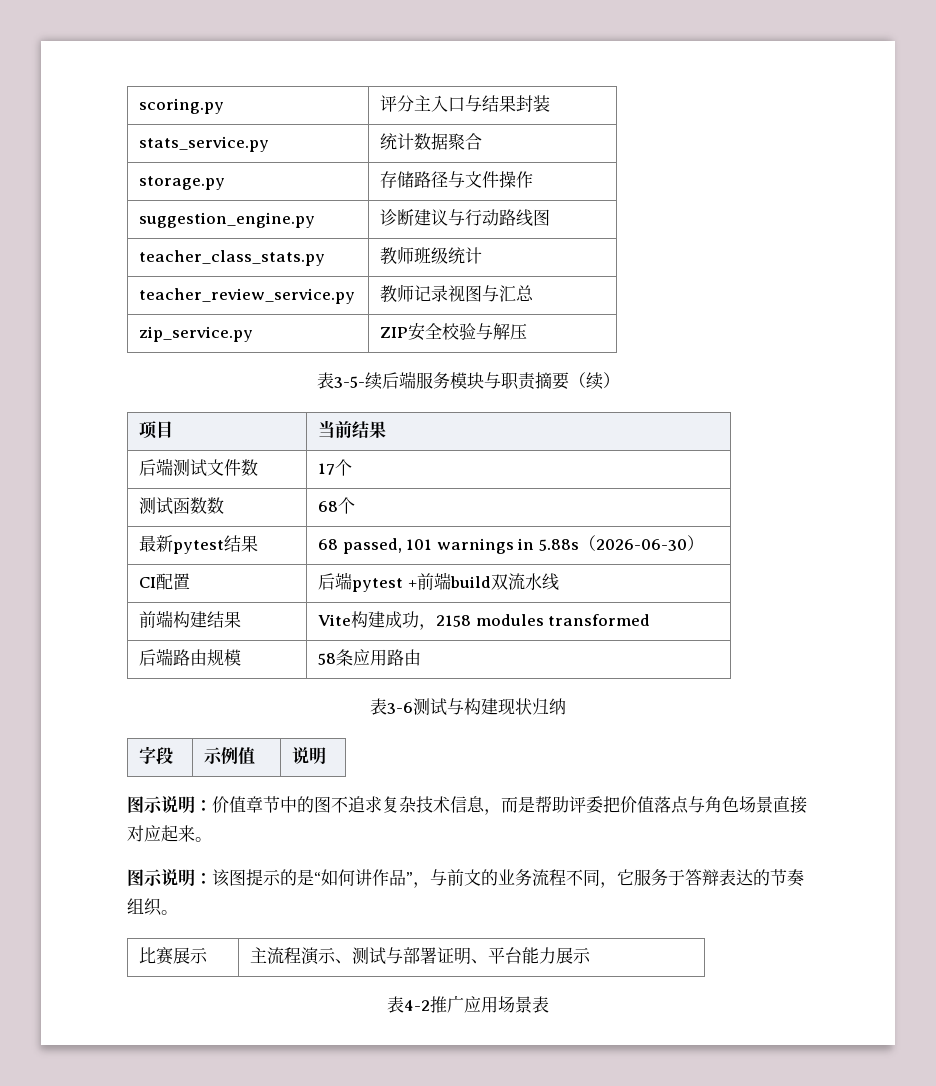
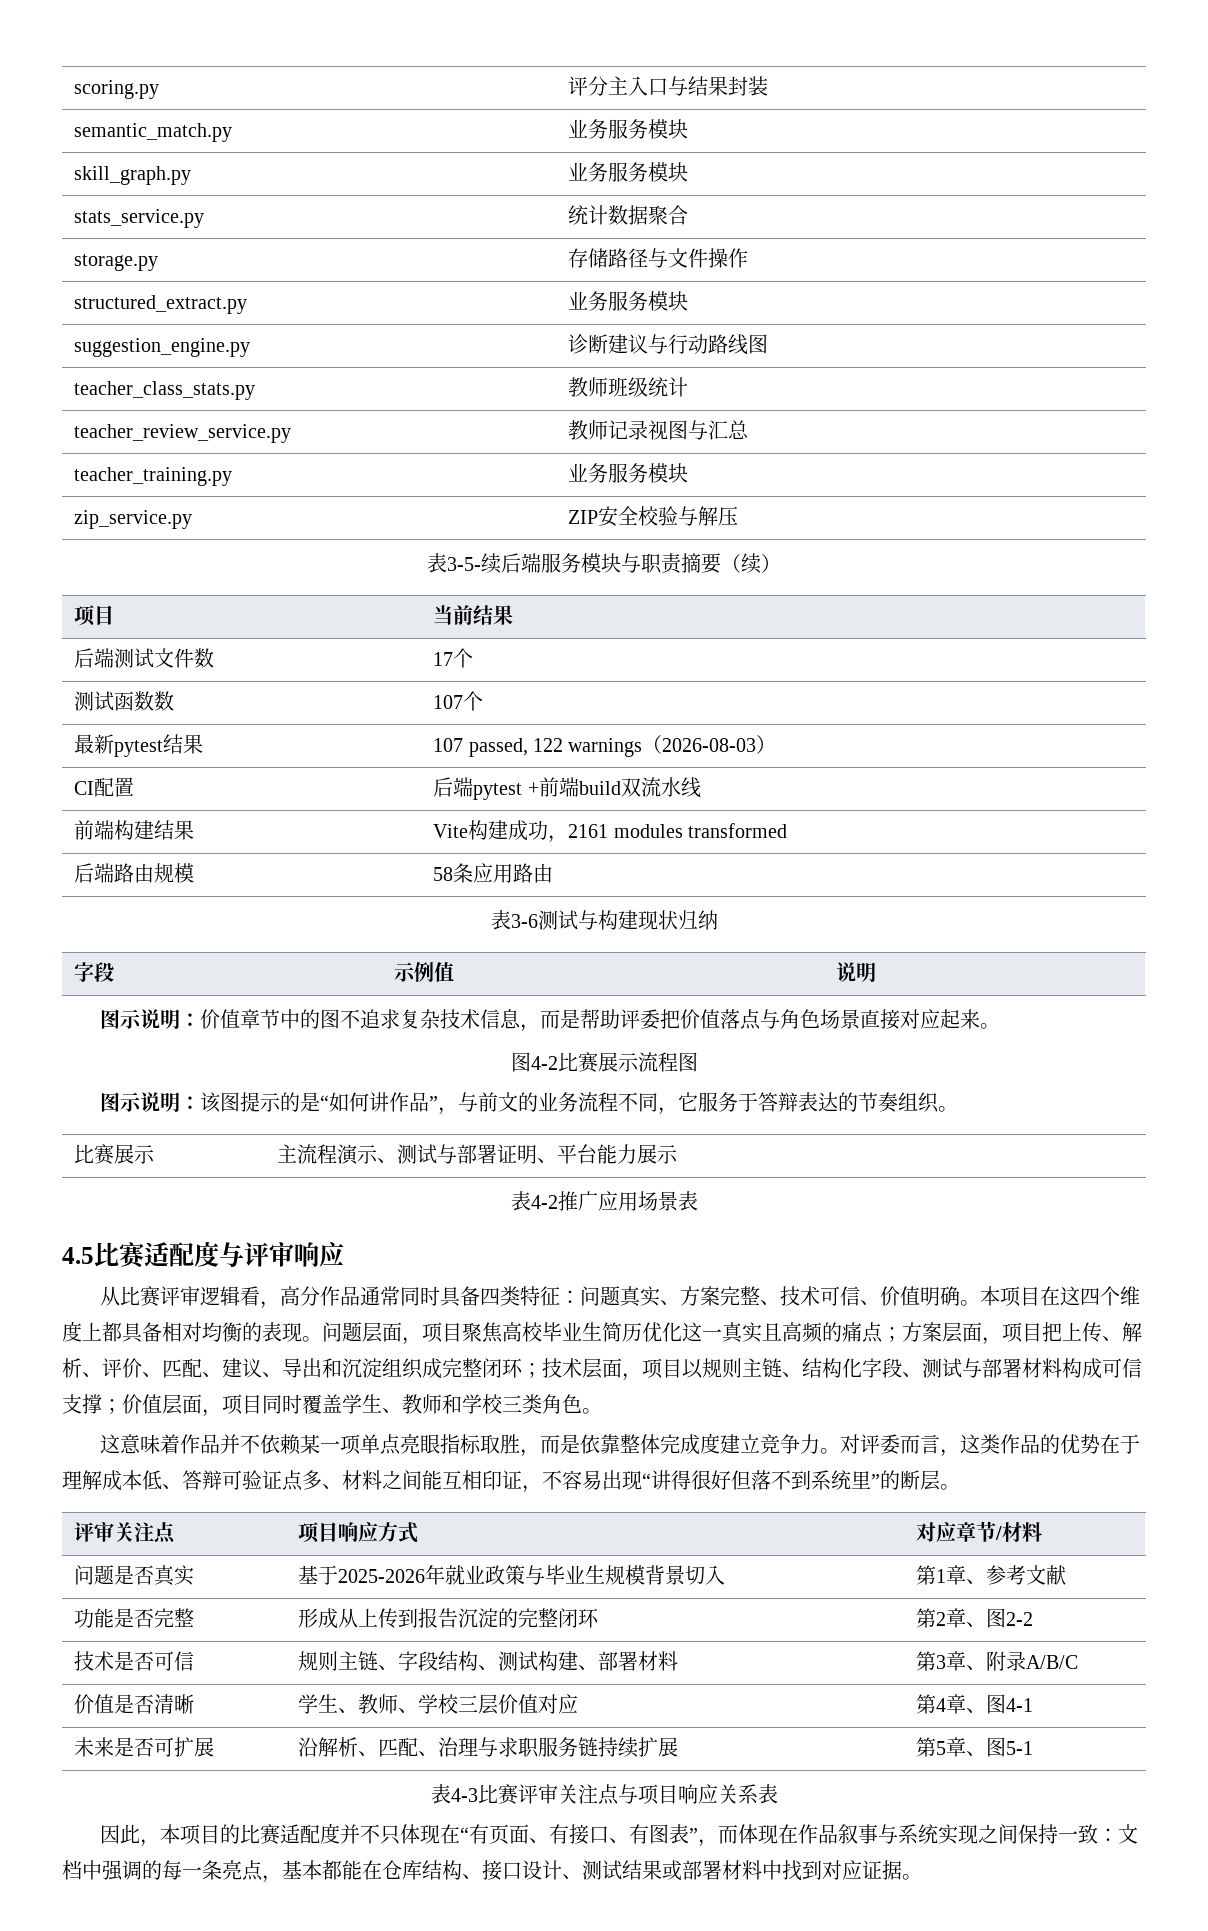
(551, 103) none -> [74,123,233,142] [568,119,689,139] [74,166,192,185] [568,162,689,182] // semantic_match.py | 业务服务模块 // skill_graph.py | 业务服务模块
(534, 179) none -> [74,295,248,314] [568,291,689,311] // structured_extract.py | 业务服务模块
(535, 293) none -> [74,467,233,486] [568,463,689,483] // teacher_training.py | 业务服务模块
[318,501,339,512] 68 -> [433,695,464,709] 107
[318,535,688,554] 68 passed, 101 warnings in 5.88s（2026-06-30 -> [433,735,757,757] 107 passed, 122 warnings（2026-08-03
[436,615,472,627] 2158 -> [568,824,609,838] 2161
(212, 839) none -> [510,1052,698,1073] // 图4-2比赛展示流程图
(549, 1004) none -> [62,1242,344,1269] [99,1286,1140,1309] [62,1321,1142,1345] [62,1358,1142,1381] [62,1394,602,1417] [99,1433,1140,1457] [62,1470,960,1493] [74,1522,177,1544] [298,1522,419,1543] [916,1521,1043,1543] [74,1565,195,1586] [298,1565,726,1585] [916,1565,1067,1585] [74,1608,195,1628] [298,1608,600,1629] [916,1608,1034,1628] [74,1651,195,1671] [298,1651,679,1671] [916,1651,1079,1671] [74,1694,195,1714] [298,1694,579,1715] [916,1694,1034,1714] [74,1737,215,1757] [298,1737,679,1758] [916,1737,1034,1757] [430,1784,778,1805] [99,1823,1138,1847] [62,1860,922,1883] // 4.5比赛适配度与评审响应 // 从比赛评审逻辑看，高分作品通常同时具备四类特征：问题真实、方案完整、技术可信、价值明确。本项目在这四个维度上都具备相对均衡的表现。问题层面，项目聚焦高校毕业生简历优化这一真实且高频的痛点；方案层面，项目把上传、解析、评价、匹配、建议、导出和沉淀组织成完整闭环；技术层面，项目以规则主链、结构化字段、测试与部署材料构成可信支撑；价值层面，项目同时覆盖学生、教师和学校三类角色。 // 这意味着作品并不依赖某一项单点亮眼指标取胜，而是依靠整体完成度建立竞争力。对评委而言，这类作品的优势在于理解成本低、答辩可验证点多、材料之间能互相印证，不容易出现“讲得很好但落不到系统里”的断层。 // 评审关注点 | 项目响应方式 | 对应章节/材料 // 问题是否真实 | 基于2025-2026年就业政策与毕业生规模背景切入 | 第1章、参考文献 // 功能是否完整 | 形成从上传到报告沉淀的完整闭环 | 第2章、图2-2 // 技术是否可信 | 规则主链、字段结构、测试构建、部署材料 | 第3章、附录A/B/C // 价值是否清晰 | 学生、教师、学校三层价值对应 | 第4章、图4-1 // 未来是否可扩展 | 沿解析、匹配、治理与求职服务链持续扩展 | 第5章、图5-1 // 表4-3比赛评审关注点与项目响应关系表 // 因此，本项目的比赛适配度并不只体现在“有页面、有接口、有图表”，而体现在作品叙事与系统实现之间保持一致：文档中强调的每一条亮点，基本都能在仓库结构、接口设计、测试结果或部署材料中找到对应证据。

